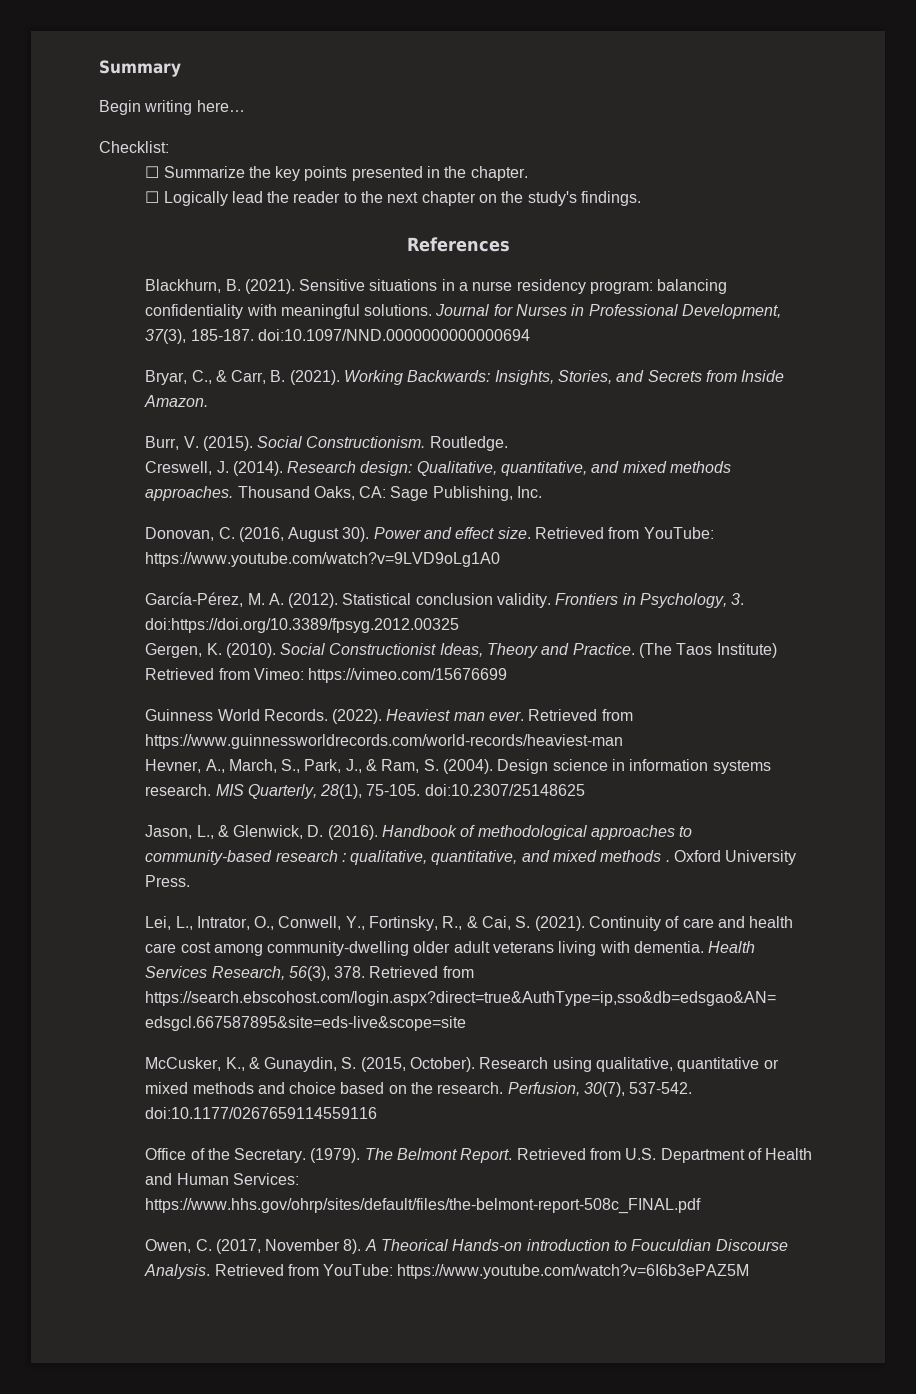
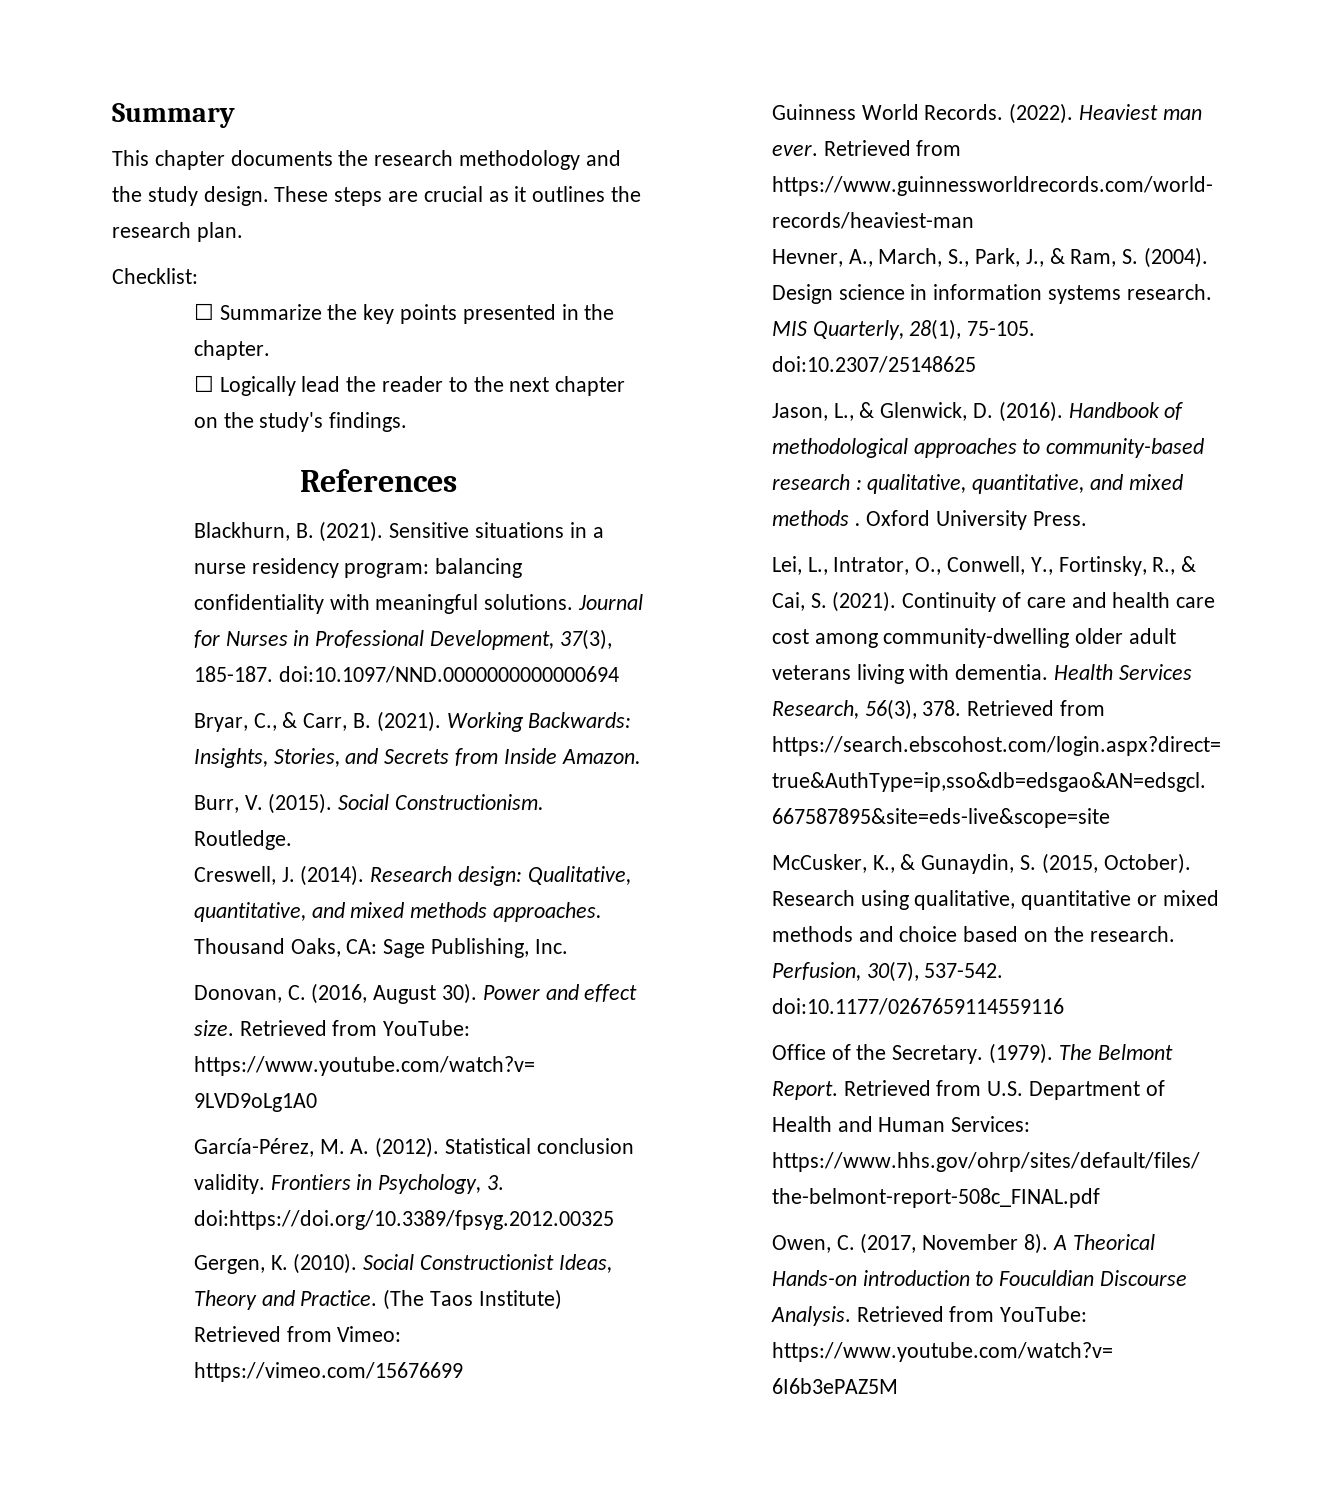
[99,100,245,115] Begin writing here… -> [112,150,621,170] [112,186,642,206] [112,222,243,242] This chapter documents the research methodology and the study design. These steps are crucial as it outlines the research plan.

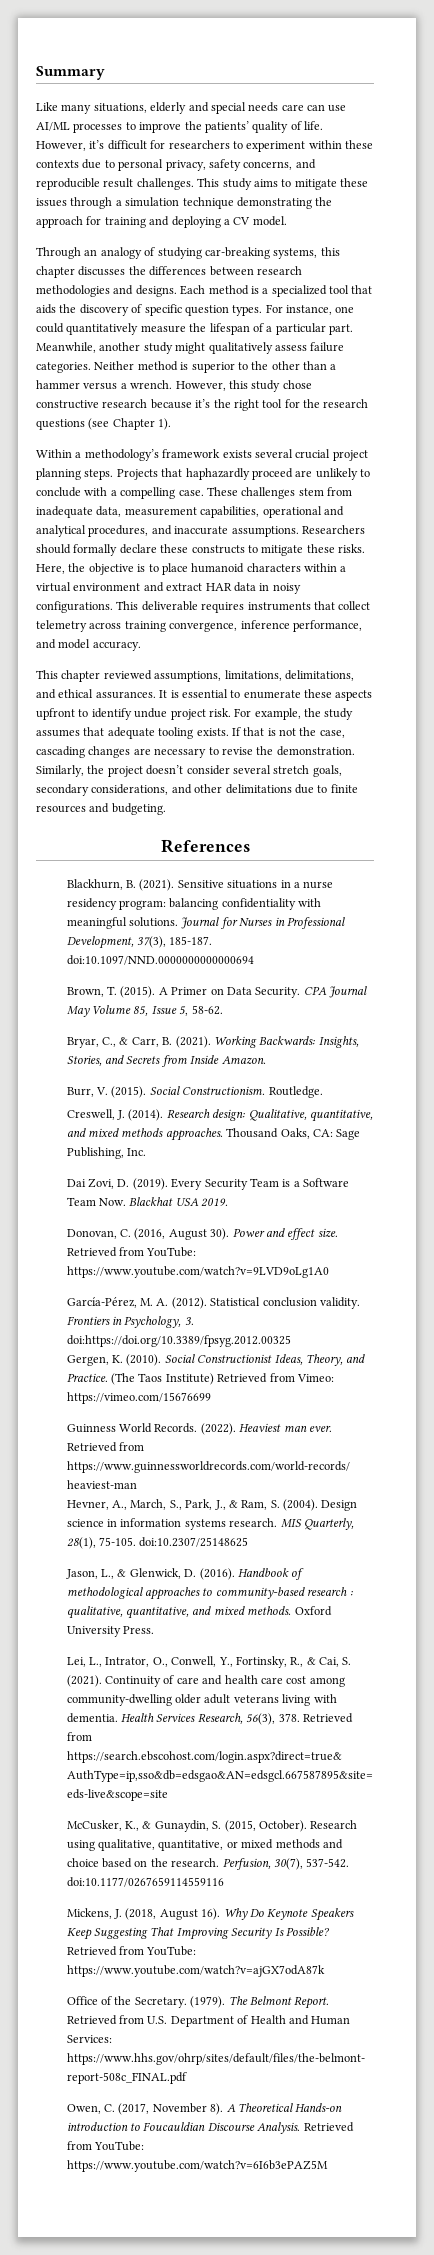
[112,150,621,170] [112,186,642,206] [112,222,243,242] [112,268,198,284] [193,303,615,324] [193,340,270,360] [193,375,626,396] [193,412,408,432] This chapter documents the research methodology and the study design. These steps are crucial as it outlines the research plan. // Checklist: // ☐ Summarize the key points presented in the chapter. // ☐ Logically lead the reader to the next chapter on the study's findings. -> [36,102,347,114] [36,121,323,133] [36,140,373,152] [36,159,316,171] [36,178,368,190] [36,197,333,209] [36,216,287,228] [36,247,340,259] [36,266,302,278] [36,285,373,297] [36,304,355,316] [36,323,353,335] [36,342,345,354] [36,361,337,373] [36,380,312,392] [36,399,369,411] [36,418,172,430] [36,449,368,461] [36,468,370,480] [36,487,352,499] [36,506,344,518] [36,525,365,537] [36,544,365,556] [36,563,347,575] [36,582,301,594] [36,601,371,613] [36,620,362,632] [36,639,141,651] [36,670,354,682] [36,689,373,701] [36,708,354,720] [36,727,345,739] [36,746,355,758] [36,765,342,777] [36,784,358,796] [36,803,166,815] Like many situations, elderly and special needs care can use AI/ML processes to improve the patients’ quality of life. However, it’s difficult for researchers to experiment within these contexts due to personal privacy, safety concerns, and reproducible result challenges. This study aims to mitigate these issues through a simulation technique demonstrating the approach for training and deploying a CV model. // Through an analogy of studying car-breaking systems, this chapter discusses the differences between research methodologies and designs. Each method is a specialized tool that aids the discovery of specific question types. For instance, one could quantitatively measure the lifespan of a particular part. Meanwhile, another study might qualitatively assess failure categories. Neither method is superior to the other than a hammer versus a wrench. However, this study chose constructive research because it’s the right tool for the research questions (see Chapter 1). // Within a methodology’s framework exists several crucial project planning steps. Projects that haphazardly proceed are unlikely to conclude with a compelling case. These challenges stem from inadequate data, measurement capabilities, operational and analytical procedures, and inaccurate assumptions. Researchers should formally declare these constructs to mitigate these risks. Here, the objective is to place humanoid characters within a virtual environment and extract HAR data in noisy configurations. This deliverable requires instruments that collect telemetry across training convergence, inference performance, and model accuracy. // This chapter reviewed assumptions, limitations, delimitations, and ethical assurances. It is essential to enumerate these aspects upfront to identify undue project risk. For example, the study assumes that adequate tooling exists. If that is not the case, cascading changes are necessary to revise the demonstration. Similarly, the project doesn’t consider several stretch goals, secondary considerations, and other delimitations due to finite resources and budgeting.
(619, 674) none -> [66,986,368,998] [66,1005,223,1017] // Brown, T. (2015). A Primer on Data Security. CPA Journal May Volume 85, Issue 5, 58-62.
(568, 946) none -> [66,1178,350,1190] [66,1197,229,1207] // Dai Zovi, D. (2019). Every Security Team is a Software Team Now. Blackhat USA 2019.
[193,1290,257,1310] Theory -> [305,1354,343,1366] Theory,
[771,510,861,526] methods . -> [247,1606,292,1615] methods.
[1021,890,1132,910] quantitative -> [158,1840,224,1851] quantitative,
(1064, 1006) none -> [66,1908,354,1921] [66,1927,330,1940] [66,1946,197,1956] [66,1965,325,1977] // Mickens, J. (2018, August 16). Why Do Keynote Speakers Keep Suggesting That Improving Security Is Possible? Retrieved from YouTube: https://www.youtube.com/watch?v=ajGX7odA87k
[1072,1234,1155,1250] Theorical -> [237,2103,293,2112] Theoretical
[999,1270,1095,1286] Fouculdian -> [143,2122,206,2131] Foucauldian

